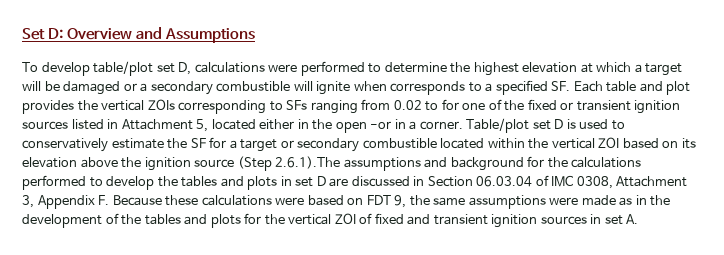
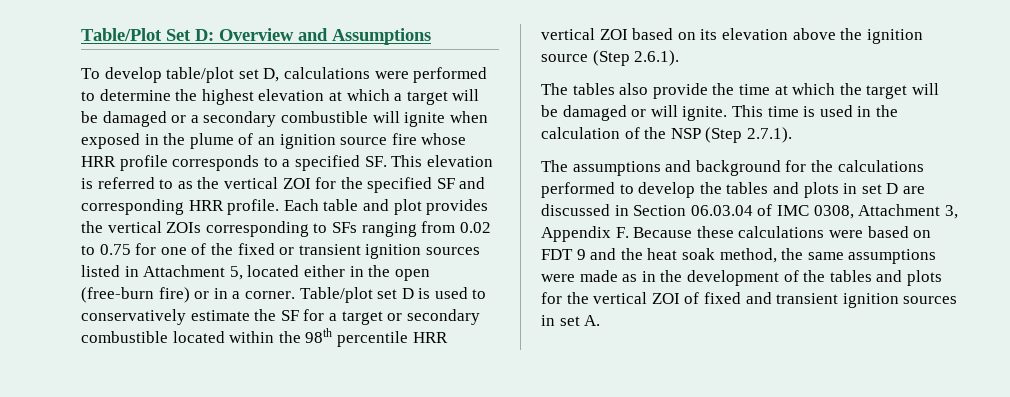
(22, 34) none -> [81,28,162,41] Table/Plot
(387, 86) none -> [81,133,467,149] [81,155,168,171] exposed in the plume of an ignition source fire whose HRR profile
(571, 86) none -> [391,155,493,167] [81,177,486,193] [81,199,280,215] This elevation is referred to as the vertical ZOI for the specified SF and corresponding HRR profile.
(439, 106) none -> [99,244,131,255] 0.75
[370,121,392,129] -or -> [81,287,210,303] (free-burn fire) or
(549, 143) none -> [305,328,448,347] 98th percentile HRR
[275,156,341,169] 2.6.1).The -> [634,50,680,66] [541,83,939,99] [541,105,898,121] [541,127,792,143] [541,160,568,172] 2.6.1). // The tables also provide the time at which the target will be damaged or will ignite. This time is used in the calculation of the NSP (Step 2.7.1). // The
[394,195,407,208] 9, -> [576,248,777,263] 9 and the heat soak method,

